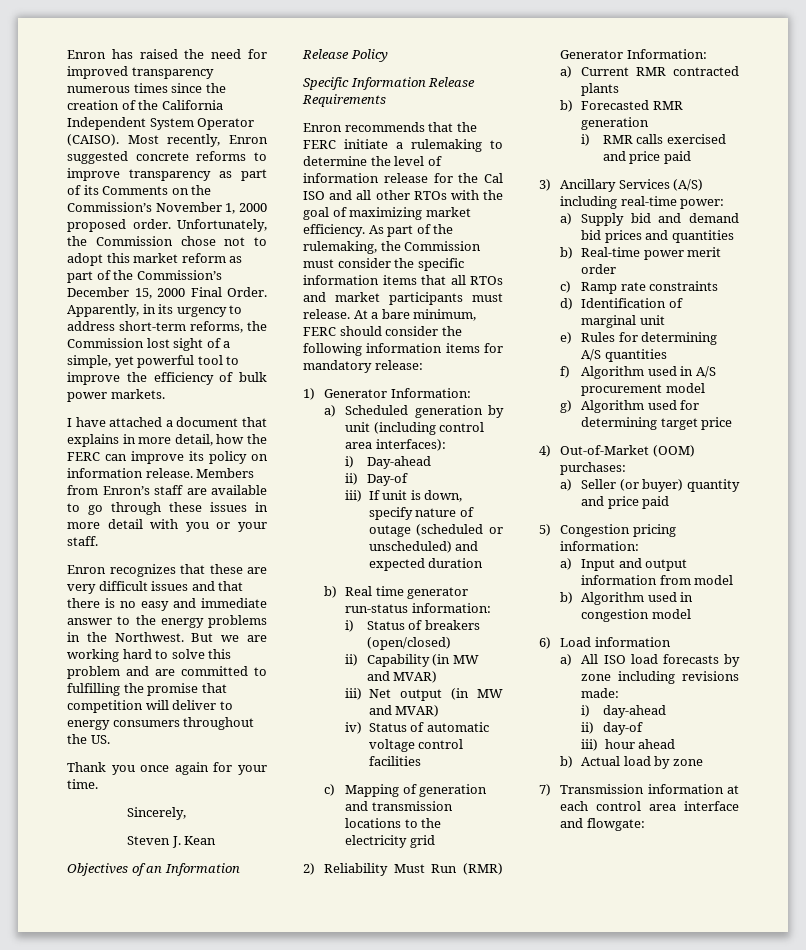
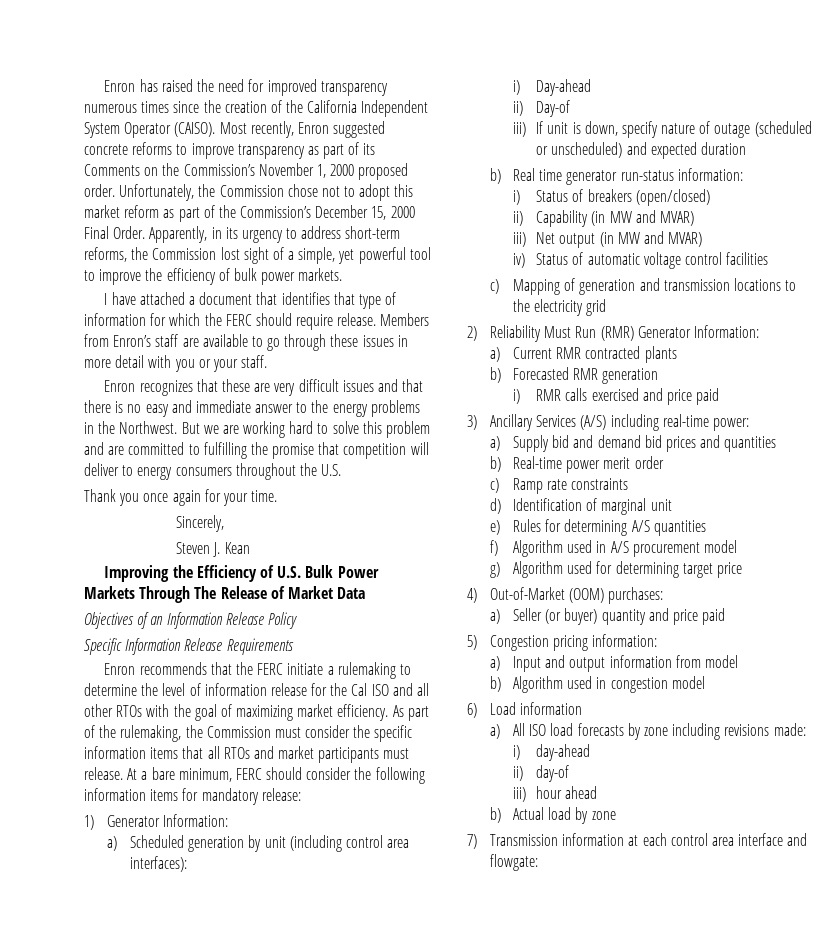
[67,434,267,447] [67,451,268,464] [67,468,143,478] explains in more detail, how the FERC can improve its policy on information -> [281,292,397,309] [84,313,334,330] identifies that type of information for which the FERC should require
[90,735,110,744] US. -> [321,464,342,476] U.S.
(217, 840) none -> [104,565,379,582] [84,586,366,603] // Improving the Efficiency of U.S. Bulk Power Markets Through The Release of Market Data

